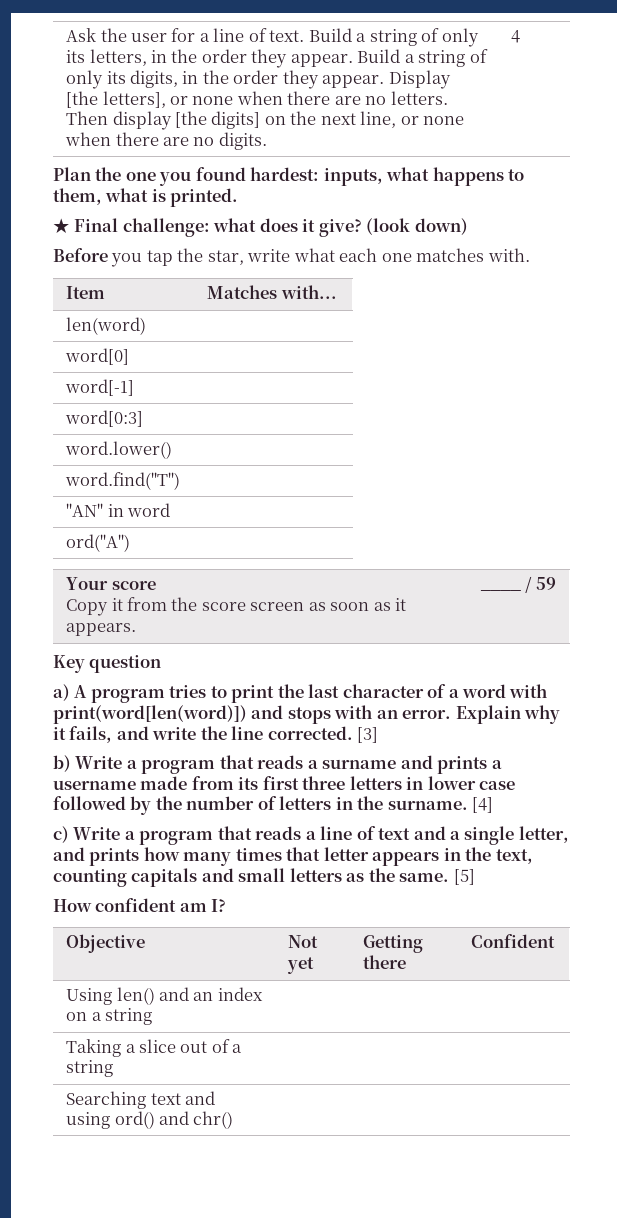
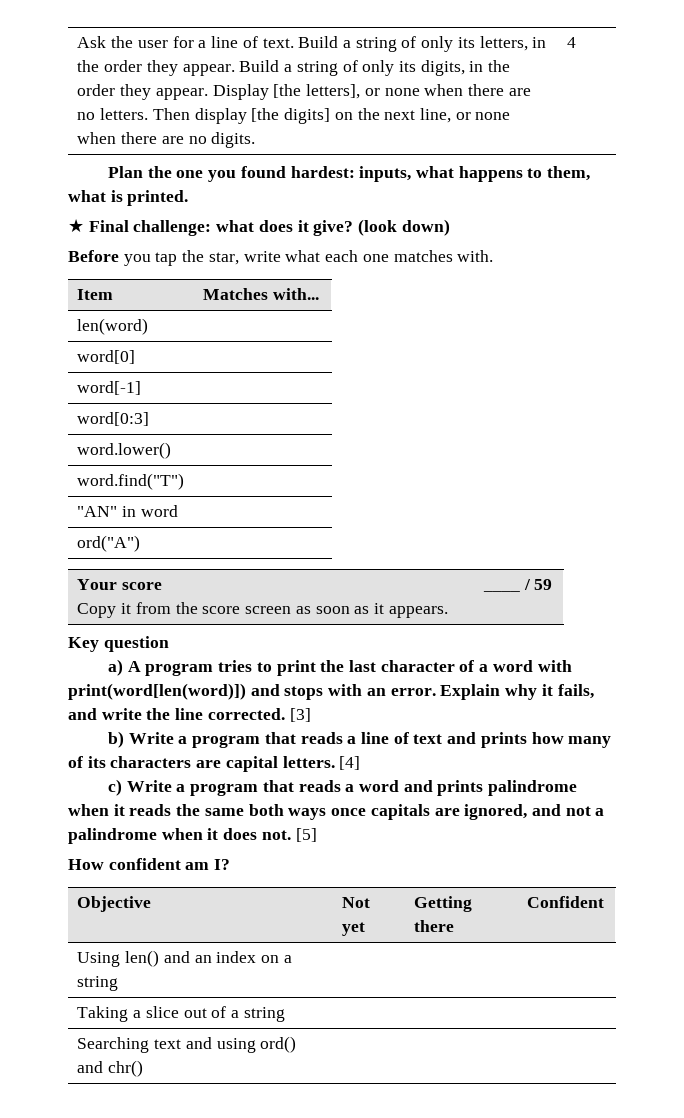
[322,755,502,774] [53,776,516,790] [53,796,468,815] surname and prints a username made from its first three letters in lower case followed by the number of letters in the surname. -> [361,732,612,748] [68,756,335,772] line of text and prints how many of its characters are capital letters.
[320,826,569,845] [53,847,533,866] [53,868,450,887] line of text and a single letter, and prints how many times that letter appears in the text, counting capitals and small letters as the same. -> [359,780,578,796] [68,804,605,820] [68,828,291,844] word and prints palindrome when it reads the same both ways once capitals are ignored, and not a palindrome when it does not.

